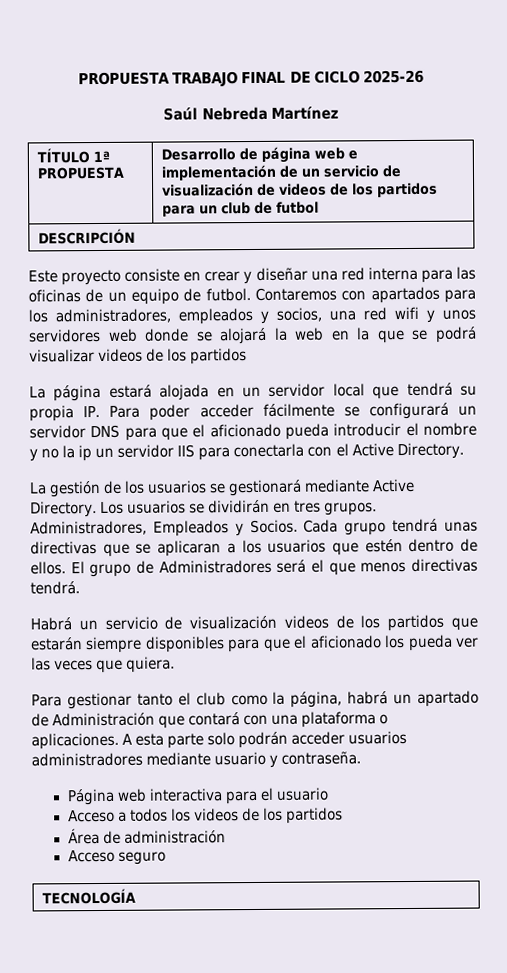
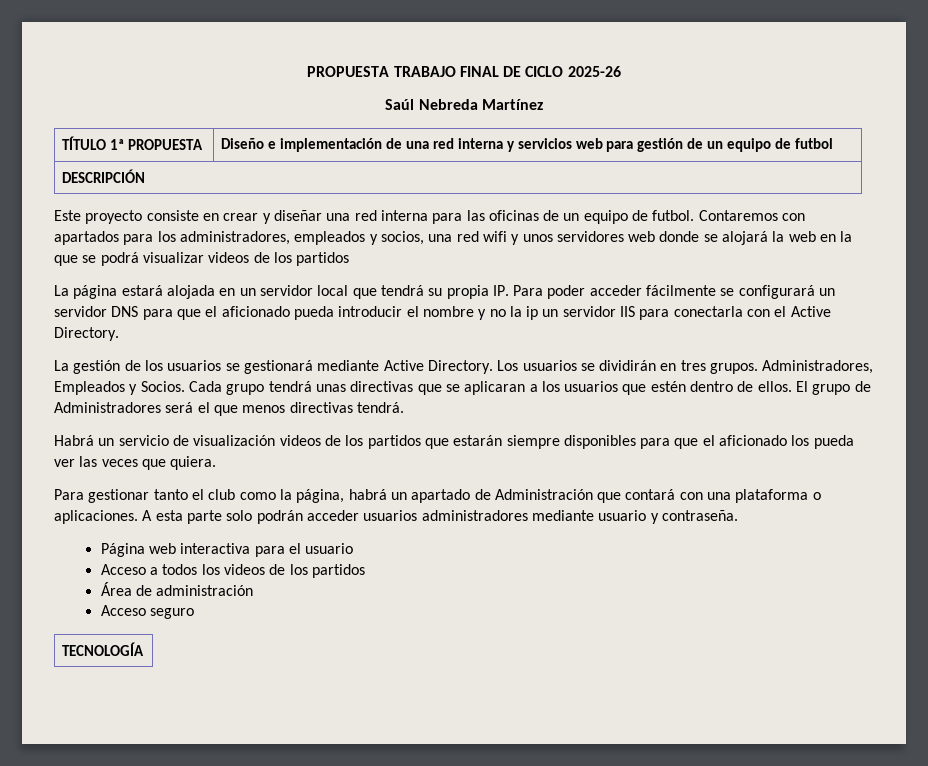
[161,146,359,163] [161,164,403,181] [162,182,439,198] [162,202,252,217] Desarrollo de página web e implementación de un servicio de visualización de videos de los partidos para un club -> [221,138,772,152] Diseño e implementación de una red interna y servicios web para gestión de un equipo

